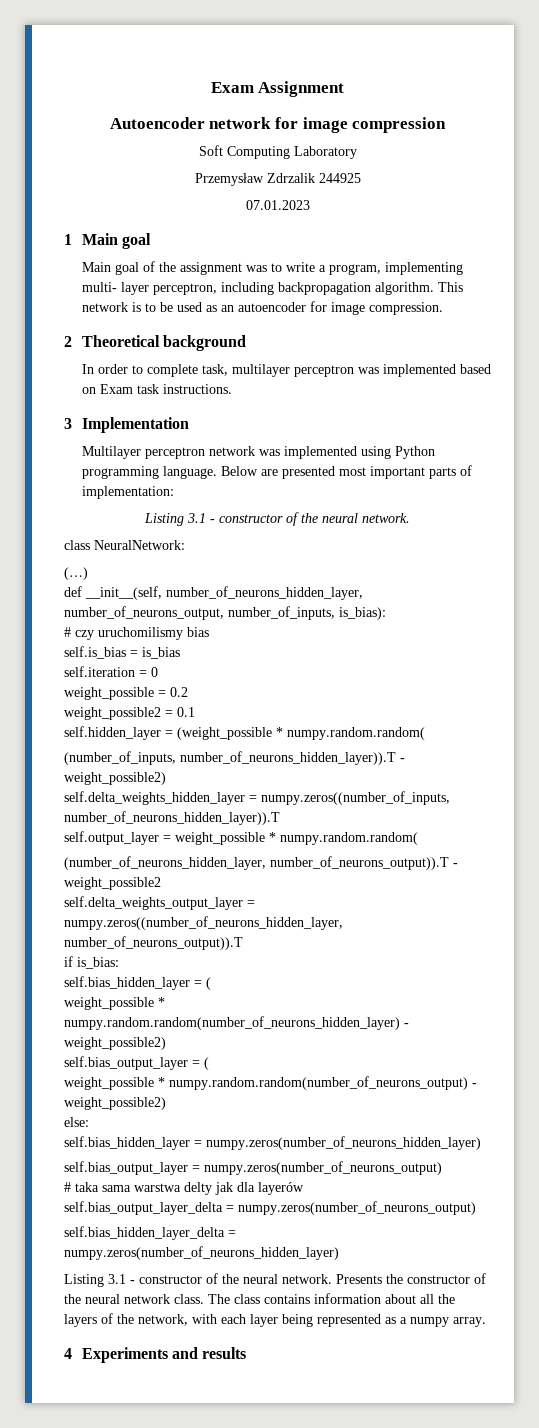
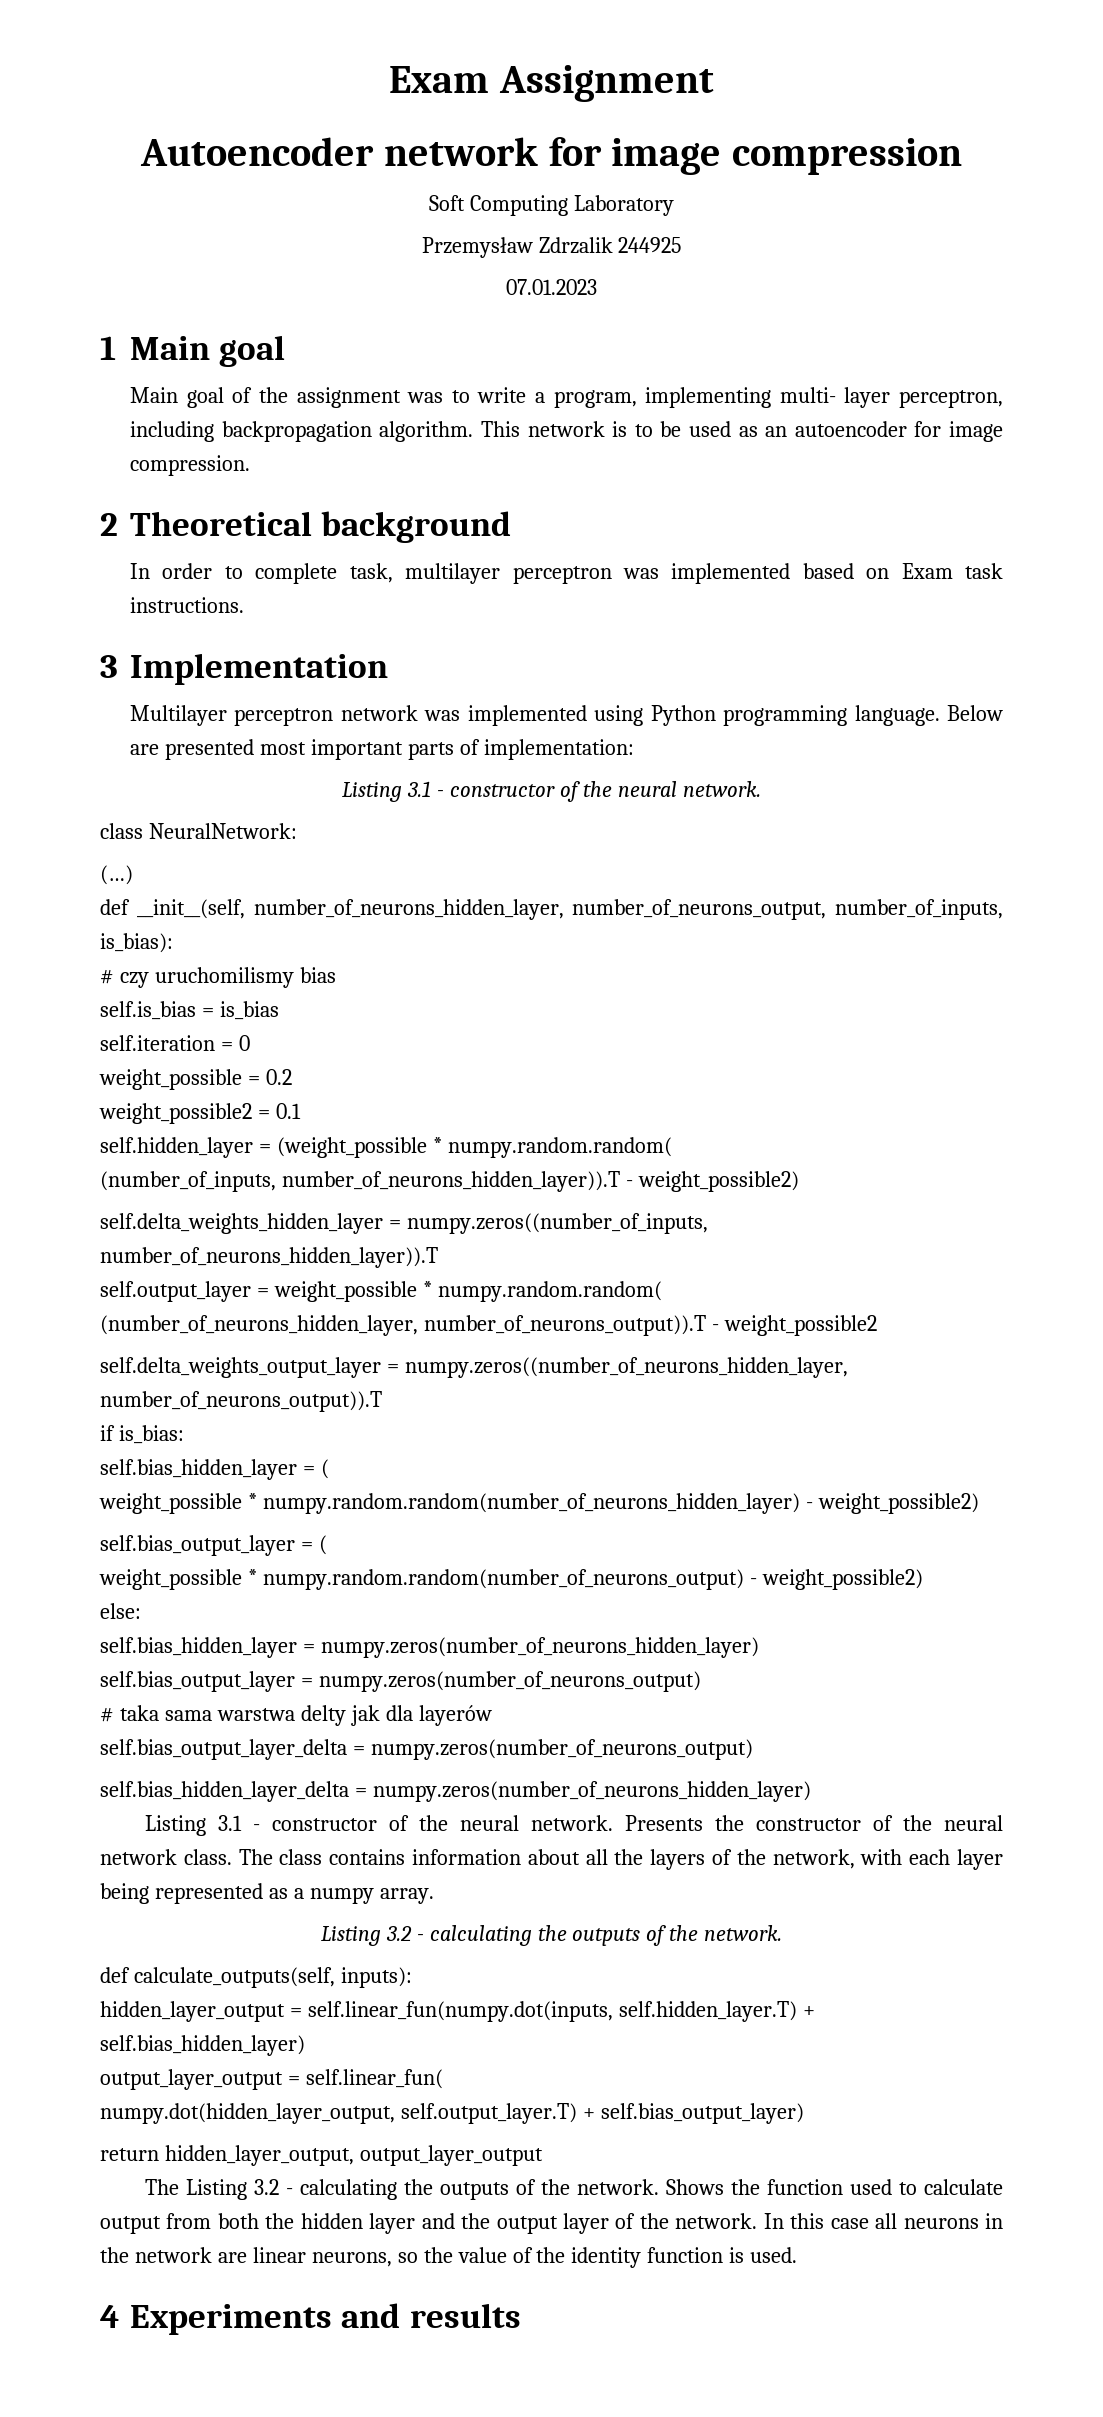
(486, 1322) none -> [320,1925,783,1946] [100,1967,412,1988] [100,2001,815,2022] [100,2035,305,2056] [100,2069,443,2090] [100,2103,804,2124] [100,2145,543,2166] [145,2179,1004,2200] [100,2213,1004,2234] [100,2247,798,2268] // Listing 3.2 - calculating the outputs of the network. // def calculate_outputs(self, inputs): // hidden_layer_output = self.linear_fun(numpy.dot(inputs, self.hidden_layer.T) + self.bias_hidden_layer) // output_layer_output = self.linear_fun( // numpy.dot(hidden_layer_output, self.output_layer.T) + self.bias_output_layer) // return hidden_layer_output, output_layer_output // The Listing 3.2 - calculating the outputs of the network. Shows the function used to calculate output from both the hidden layer and the output layer of the network. In this case all neurons in the network are linear neurons, so the value of the identity function is used.

